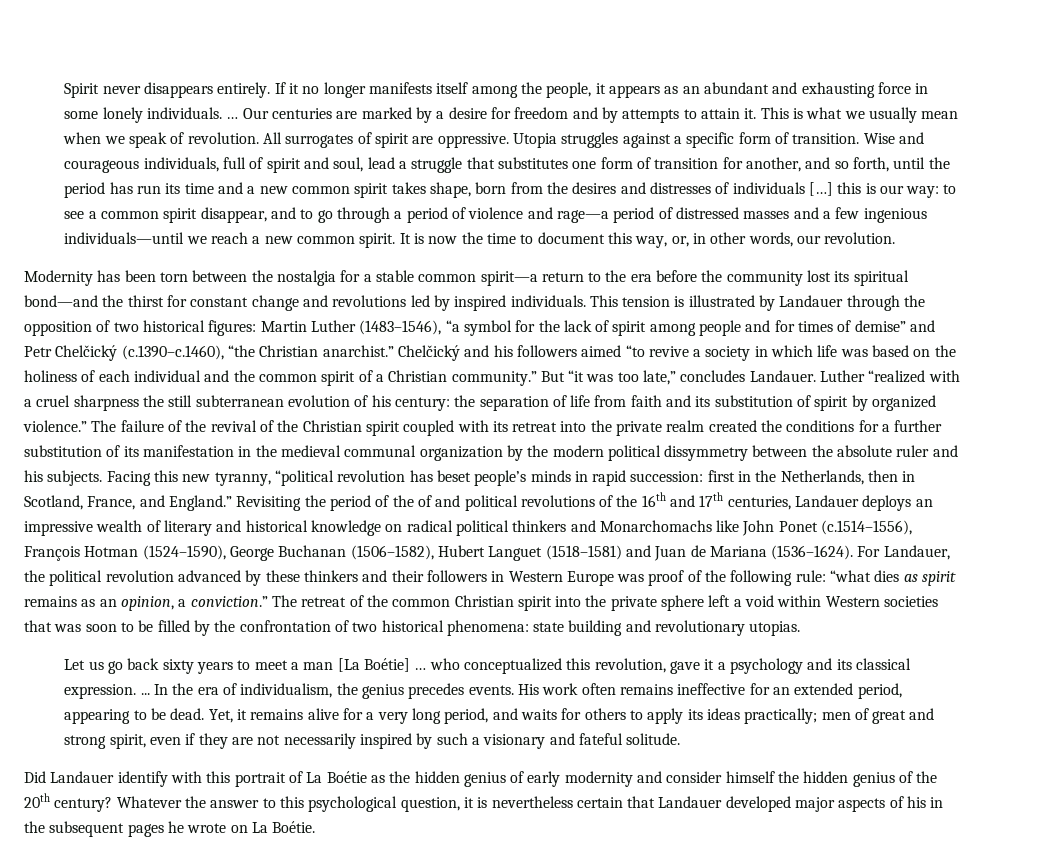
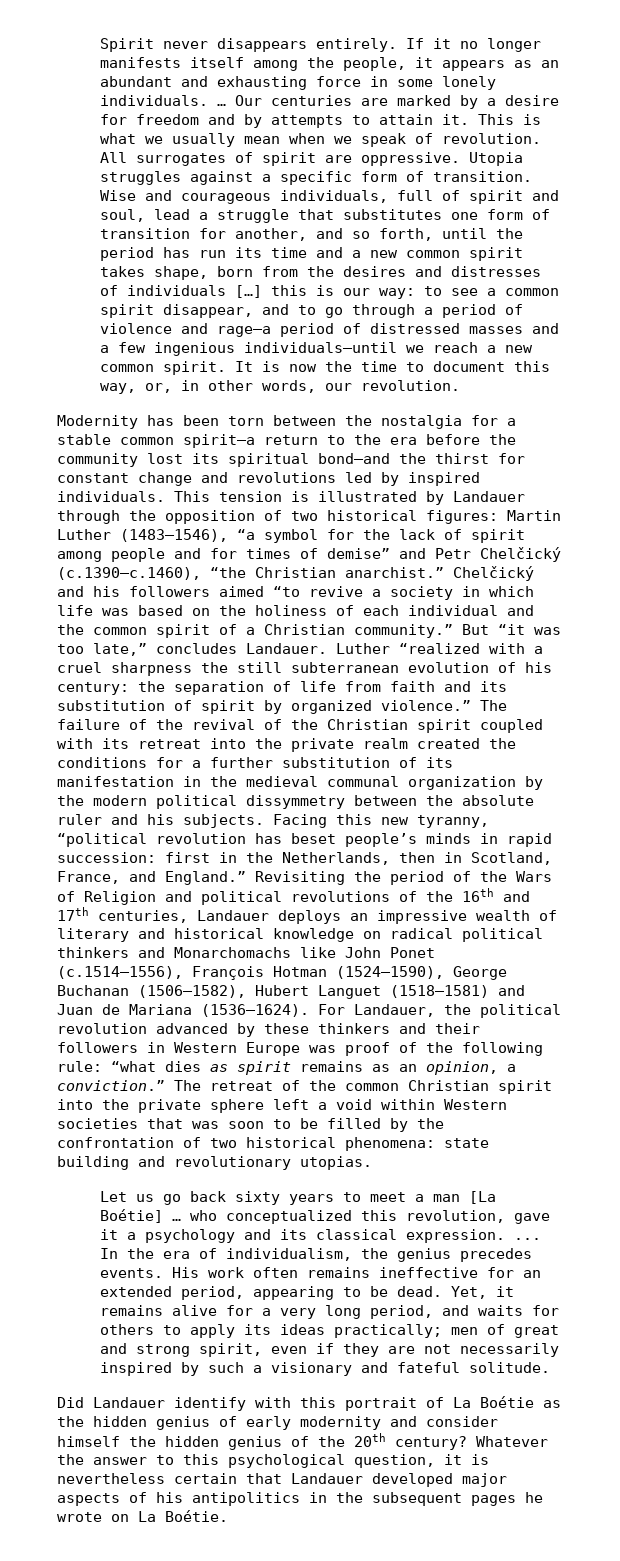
[417,495,432,507] of -> [516,871,552,882] [57,891,156,905] Wars of Religion
(927, 802) none -> [192,1492,300,1506] antipolitics

